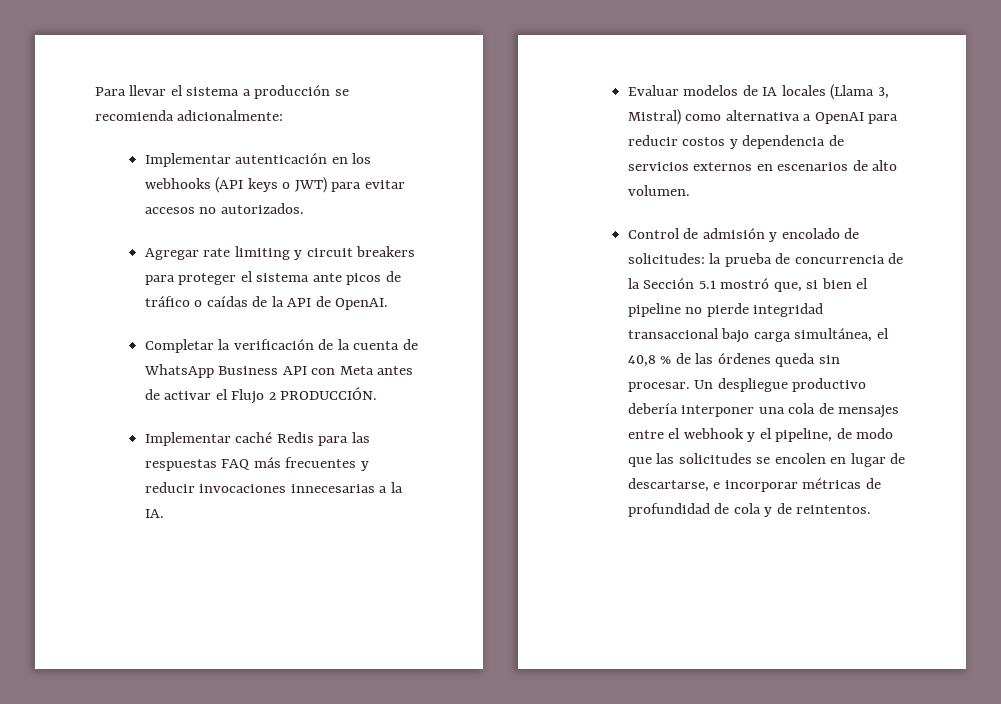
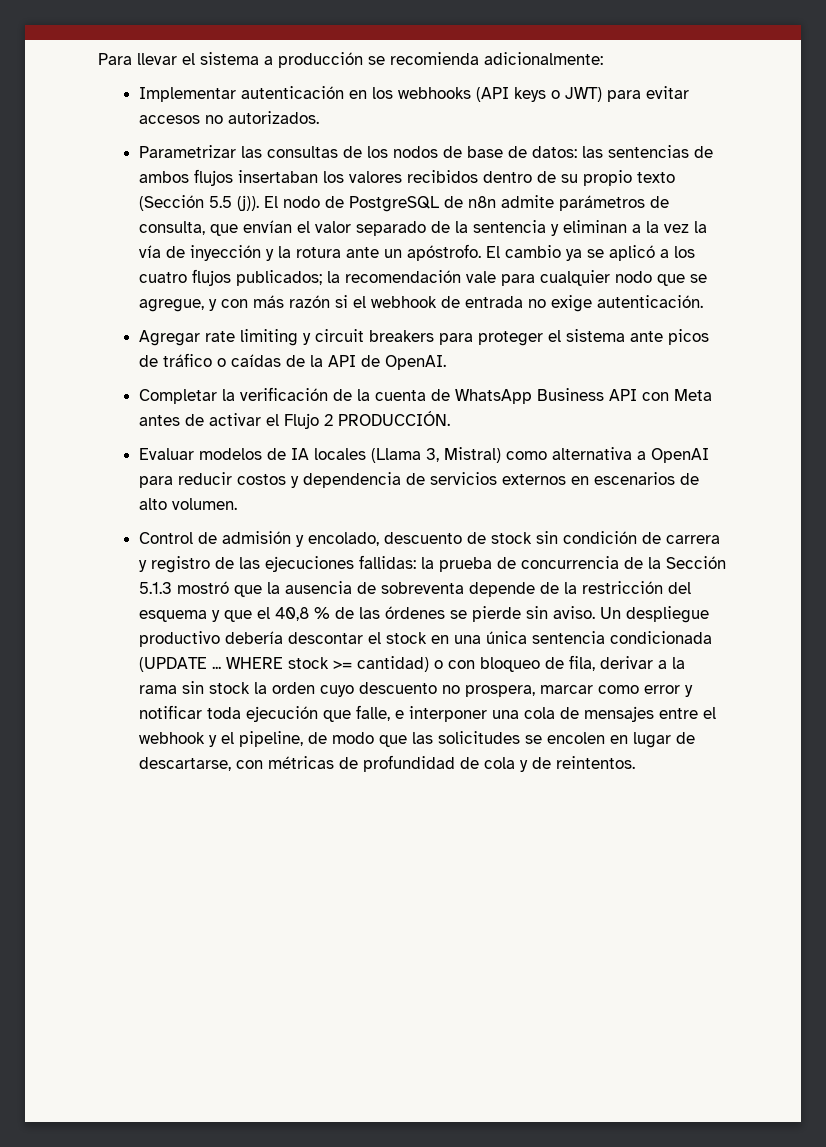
(304, 208) none -> [139,145,714,158] [139,169,676,186] [139,195,670,212] [139,220,708,236] [139,244,696,261] [139,269,708,286] [139,295,704,312] // Parametrizar las consultas de los nodos de base de datos: las sentencias de ambos flujos insertaban los valores recibidos dentro de su propio texto (Sección 5.5 (j)). El nodo de PostgreSQL de n8n admite parámetros de consulta, que envían el valor separado de la sentencia y eliminan a la vez la vía de inyección y la rotura ante un apóstrofo. El cambio ya se aplicó a los cuatro flujos publicados; la recomendación vale para cualquier nodo que se agregue, y con más razón si el webhook de entrada no exige autenticación.
[145,432,370,446] [145,457,369,471] [145,482,403,493] [145,509,165,518] // Implementar caché Redis para las respuestas FAQ más frecuentes y reducir invocaciones innecesarias a la IA. -> (451, 418) none
[781,228,860,239] [628,253,706,264] encolado de solicitudes: -> [308,531,721,546] [139,555,417,573] encolado, descuento de stock sin condición de carrera y registro de las ejecuciones fallidas:
[698,278,869,292] [628,303,824,317] [628,328,873,343] 5.1 mostró que, si bien el pipeline no pierde integridad transaccional bajo carga simultánea, -> [139,581,692,597] [139,610,253,622] 5.1.3 mostró que la ausencia de sobreventa depende de la restricción del esquema y que
[775,353,840,367] [628,378,867,392] [628,403,679,414] queda sin procesar. Un despliegue productivo debería -> [450,606,710,623] [139,631,713,647] [139,655,686,672] [139,681,694,697] [139,705,405,722] se pierde sin aviso. Un despliegue productivo debería descontar el stock en una única sentencia condicionada (UPDATE ... WHERE stock >= cantidad) o con bloqueo de fila, derivar a la rama sin stock la orden cuyo descuento no prospera, marcar como error y notificar toda ejecución que falle, e
[713,480,798,492] e incorporar -> [236,760,264,769] con

